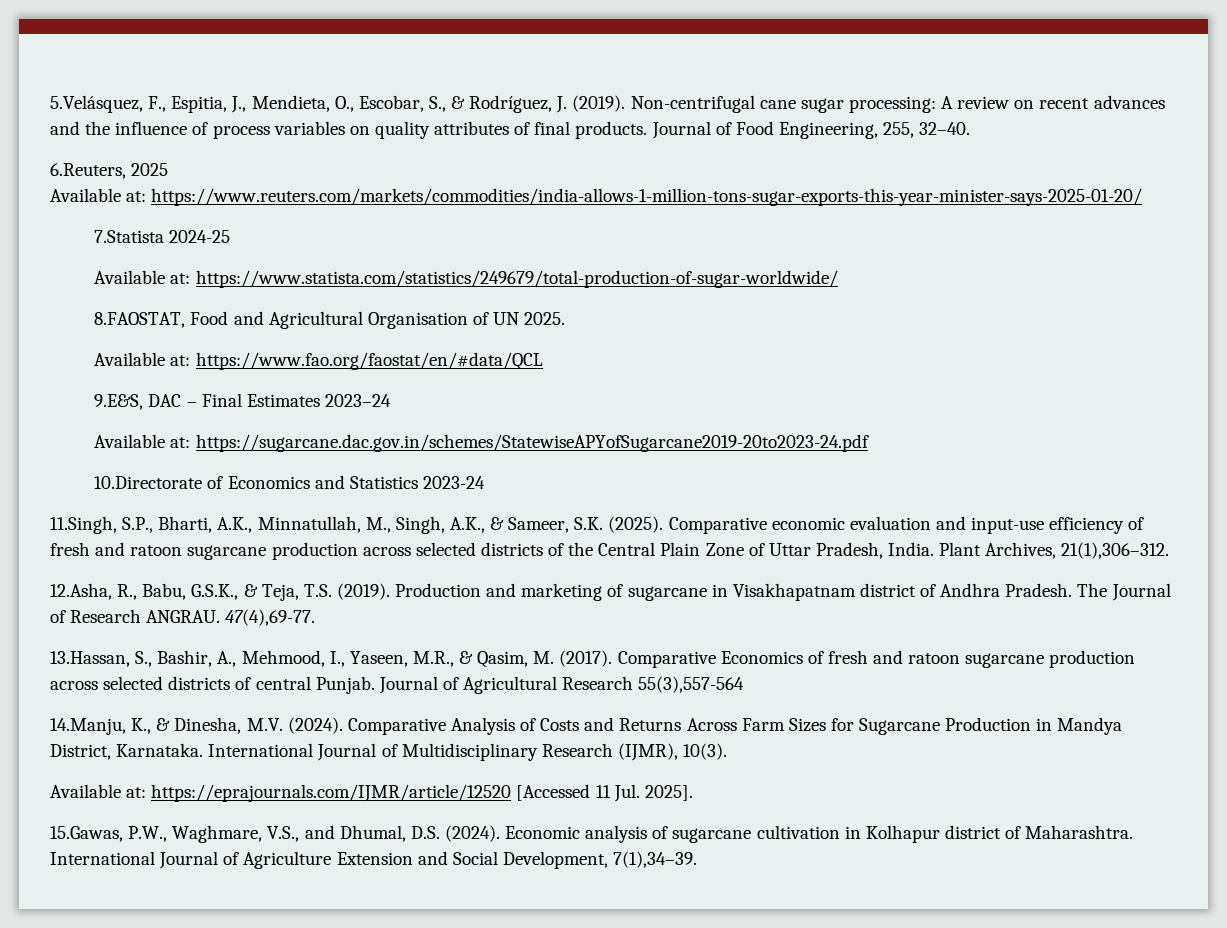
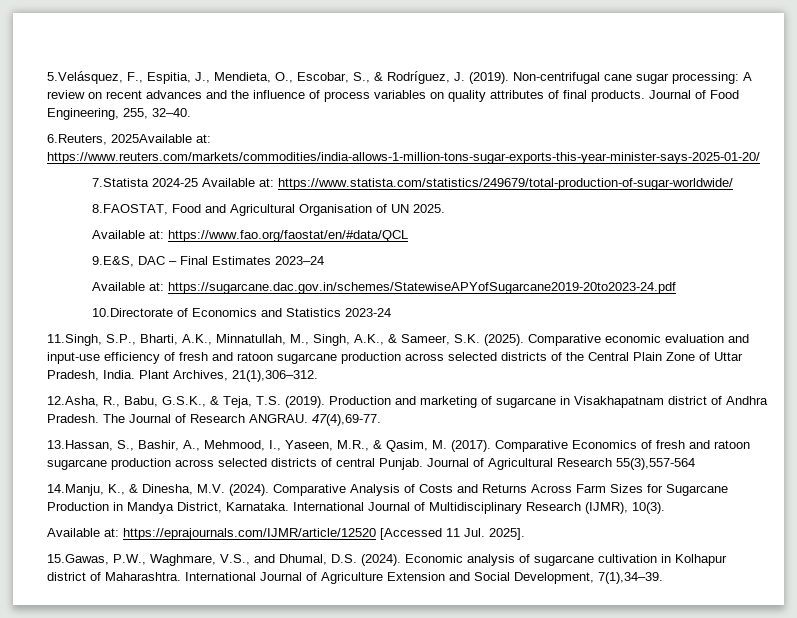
[131,163,169,176] [50,188,121,202] 2025 // Available -> [111,134,192,143] 2025Available
(231, 236) // -> (198, 182) none

